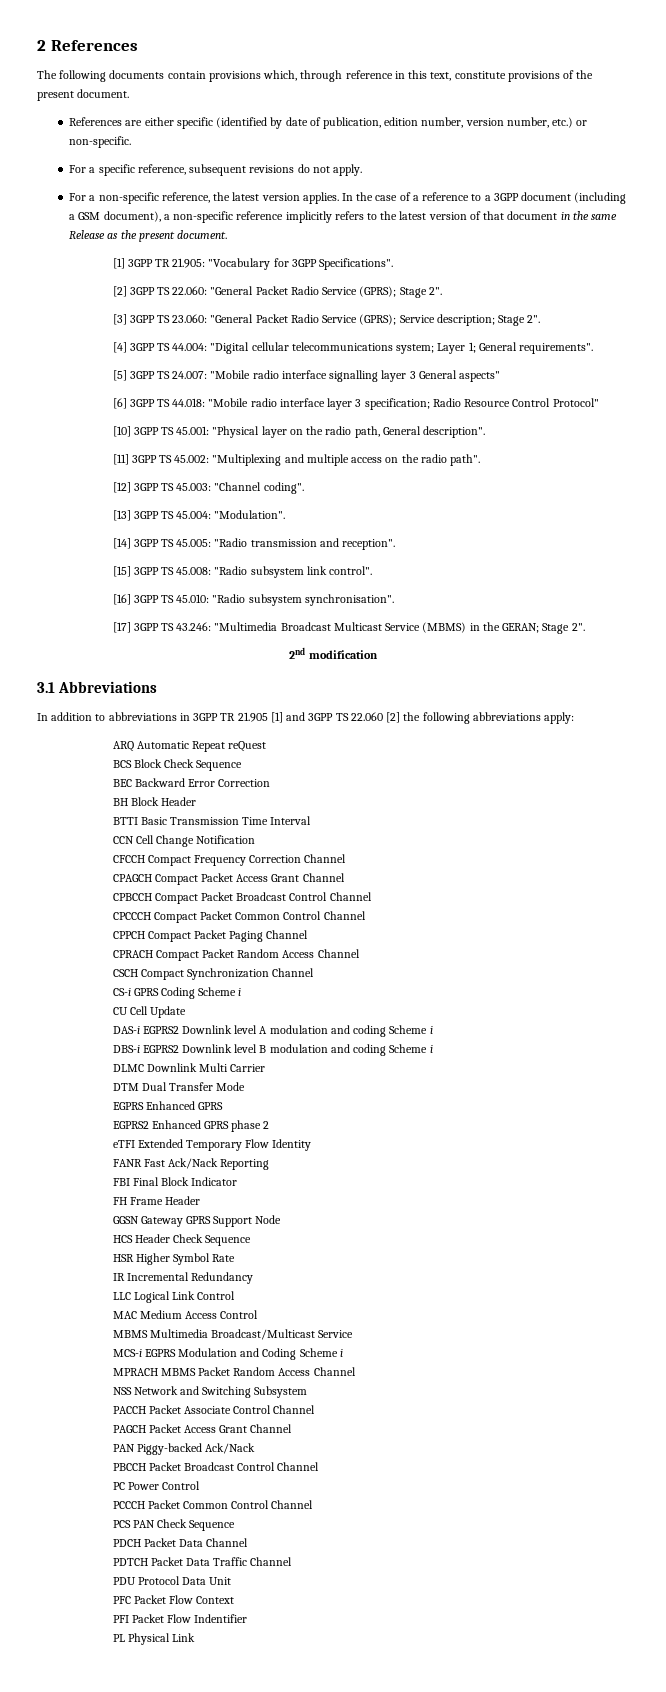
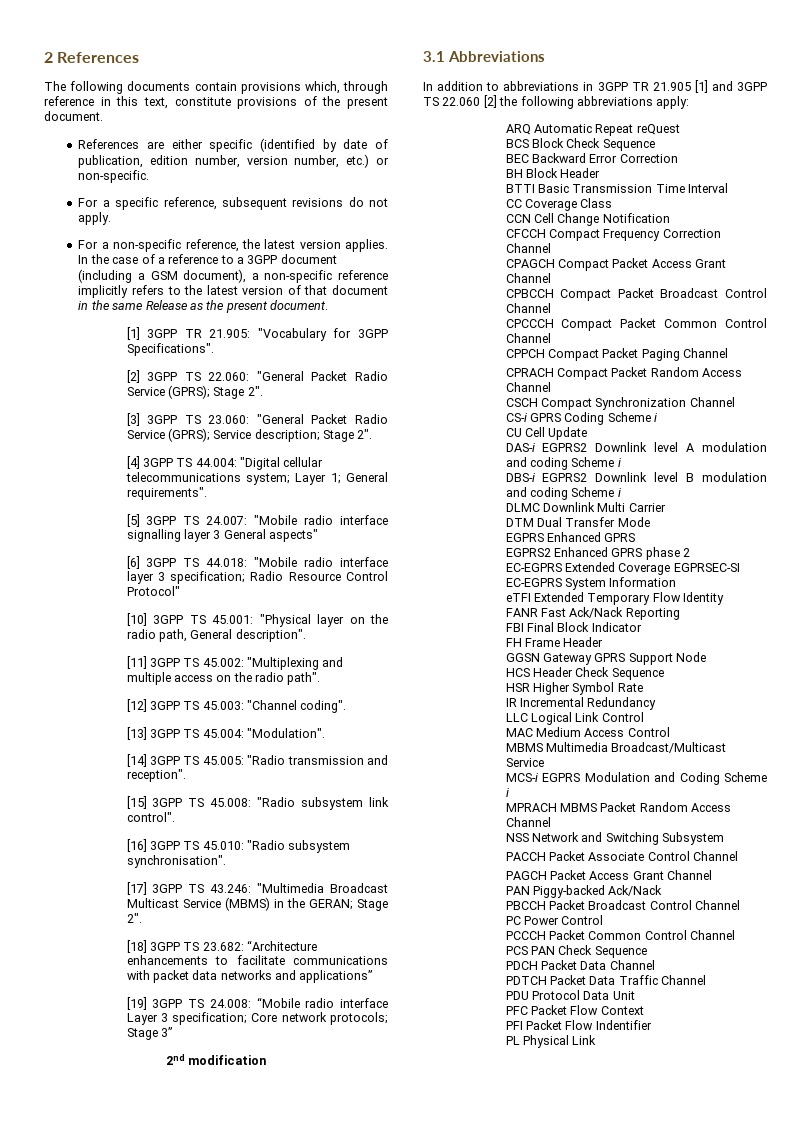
(585, 627) none -> [126,940,318,953] [126,955,388,965] [126,970,373,983] [126,997,388,1010] [126,1012,388,1025] [126,1027,172,1040] // [18] 3GPP TS 23.682: “Architecture enhancements to facilitate communications with packet data networks and applications” // [19] 3GPP TS 24.008: “Mobile radio interface Layer 3 specification; Core network protocols; Stage 3”
(312, 820) none -> [505,198,613,211] // CC Coverage Class
(270, 1125) none -> [505,562,740,575] [505,577,677,590] // EC-EGPRS Extended Coverage EGPRSEC-SI EC-EGPRS System Information

